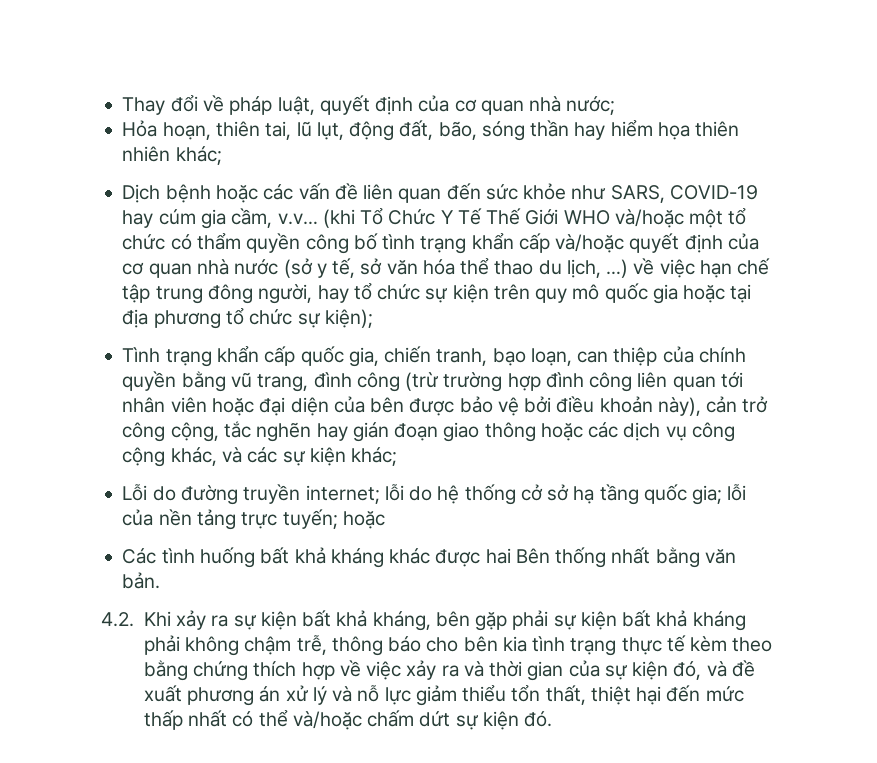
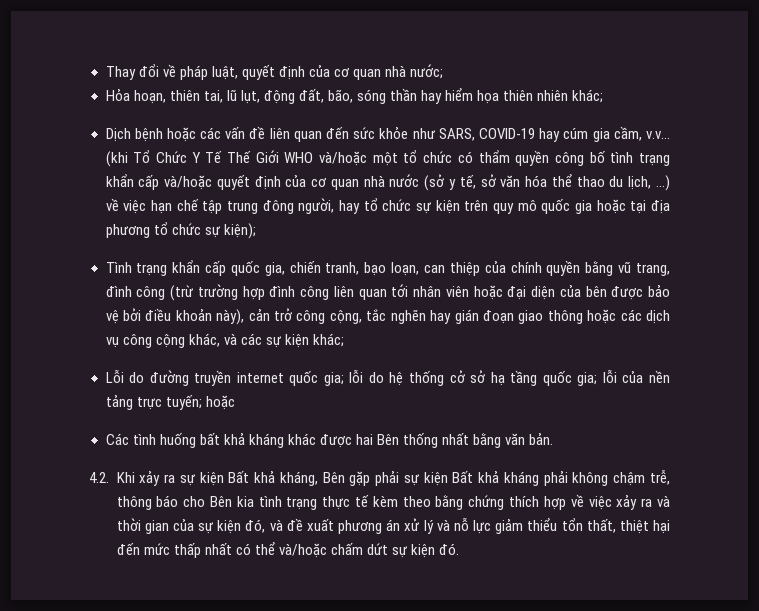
[305,485,380,504] internet; -> [236,370,344,386] internet quốc gia;
[302,610,332,627] bất -> [228,470,250,483] Bất
[435,611,470,627] bên -> [322,472,345,483] Bên
[622,610,652,627] bất -> [452,470,474,483] Bất
[463,636,498,652] bên -> [209,496,232,507] Bên

